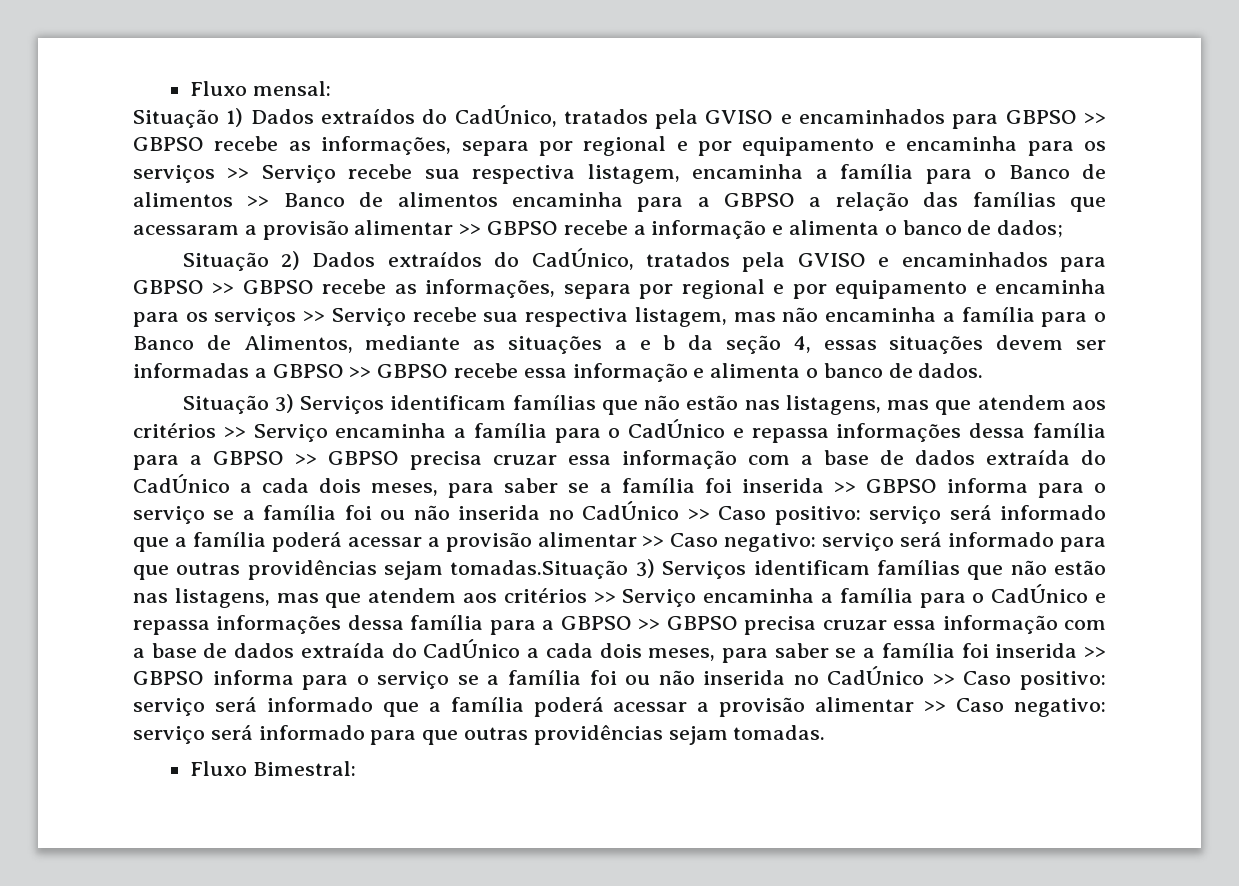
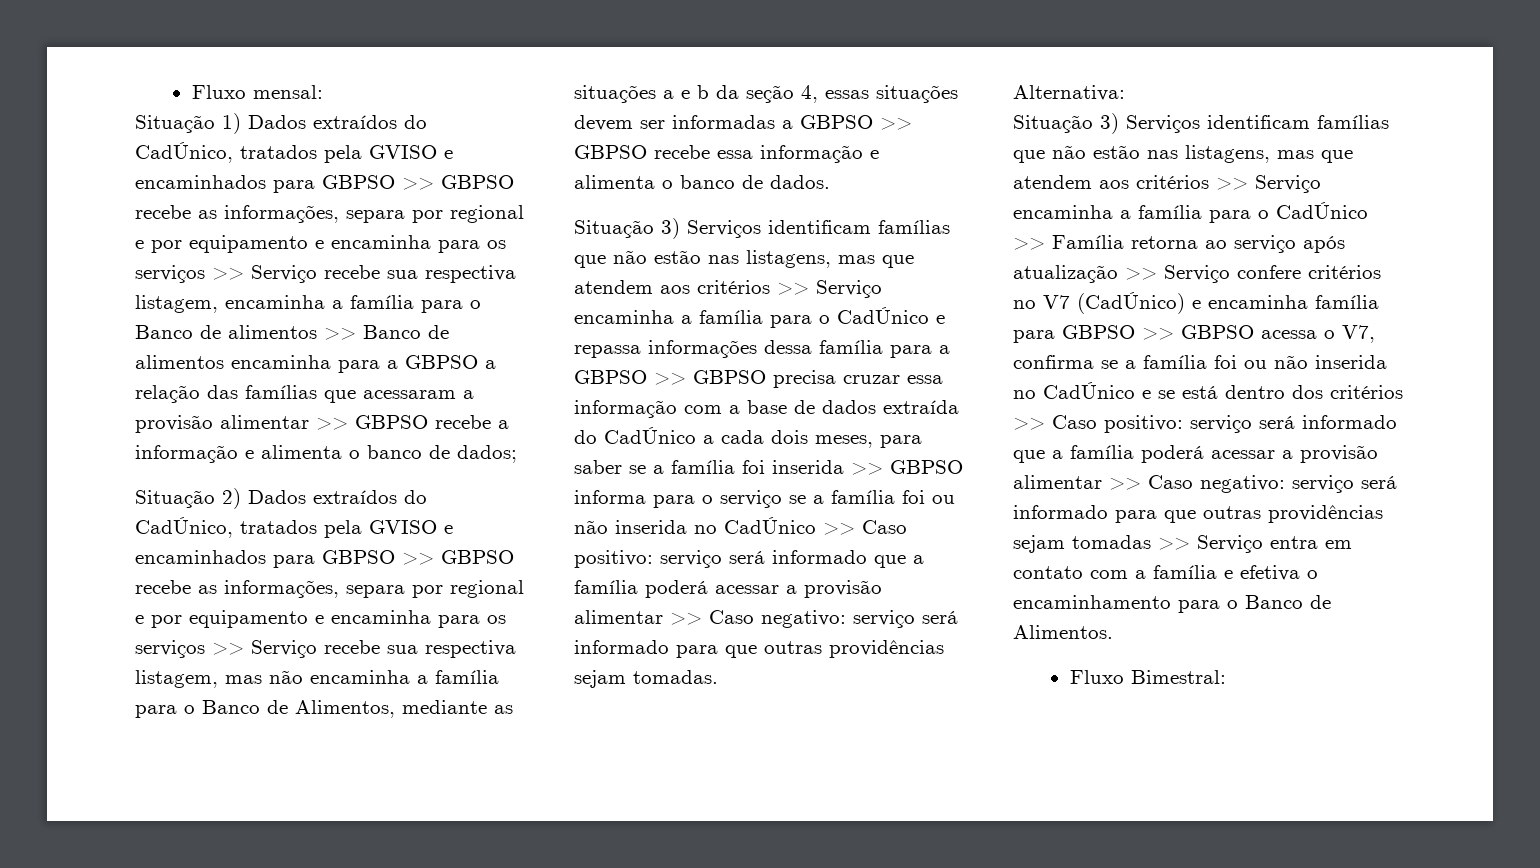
[450,560,629,579] tomadas.Situação -> [633,670,718,684] [1013,85,1125,101] [1013,115,1093,133] tomadas. // Alternativa: // Situação
[1094,593,1106,603] [133,615,1106,635] [133,639,1106,663] [133,666,925,690] e repassa informações dessa família para a GBPSO >> GBPSO precisa cruzar essa informação com a base de dados extraída do CadÚnico a cada dois meses, para saber se a família foi inserida >> GBPSO informa para o serviço se a família foi ou não inserida no CadÚnico -> [1013,235,1345,253] [1013,265,1381,283] [1013,292,1379,314] [1013,325,1375,343] [1013,355,1387,369] [1013,382,1403,399] >> Família retorna ao serviço após atualização >> Serviço confere critérios no V7 (CadÚnico) e encaminha família para GBPSO >> GBPSO acessa o V7, confirma se a família foi ou não inserida no CadÚnico e se está dentro dos critérios
[733,725,826,740] tomadas. -> [1072,535,1352,553] [1013,565,1318,581] [1013,595,1331,613] [1013,625,1113,639] tomadas >> Serviço entra em contato com a família e efetiva o encaminhamento para o Banco de Alimentos.

